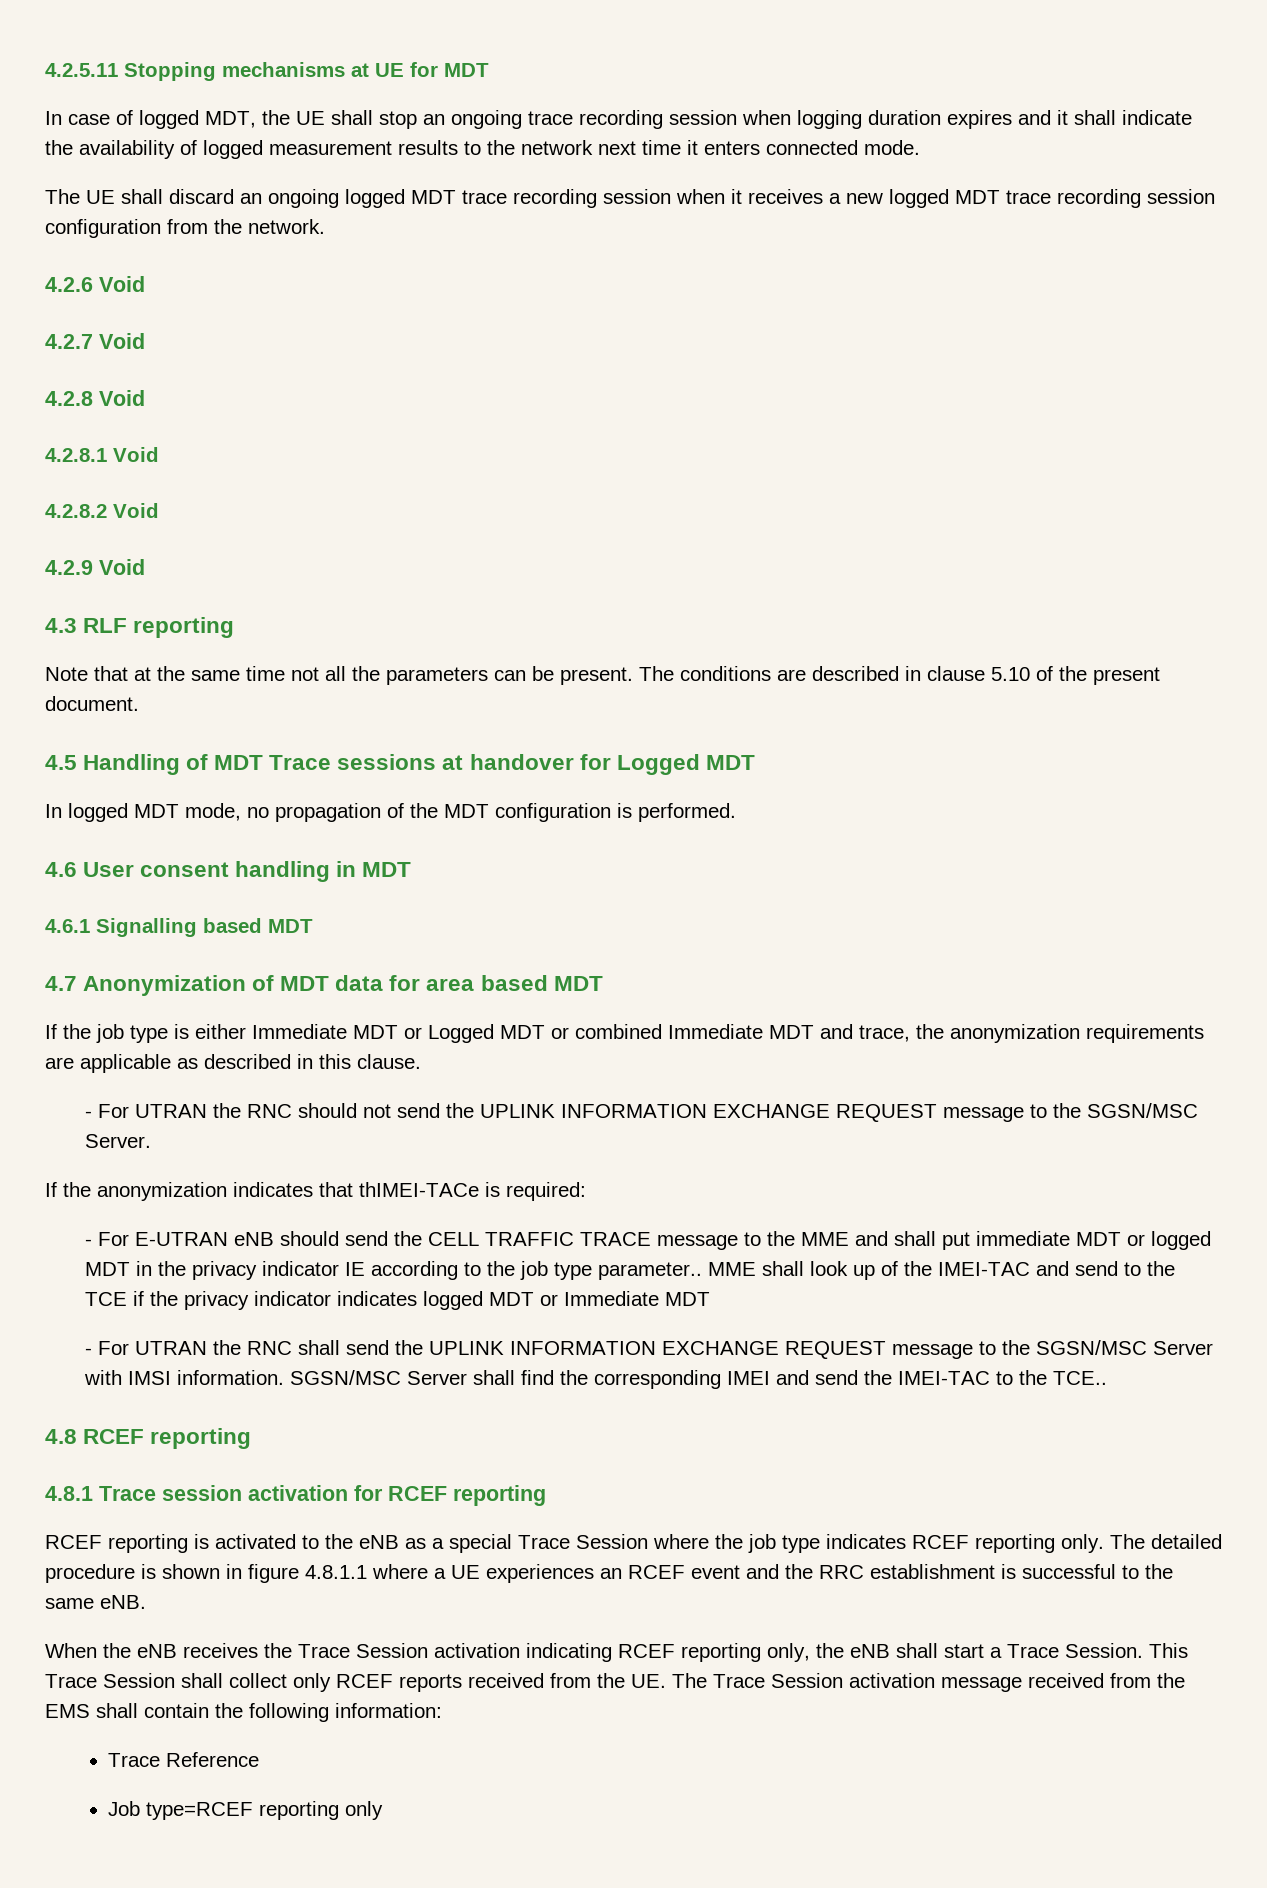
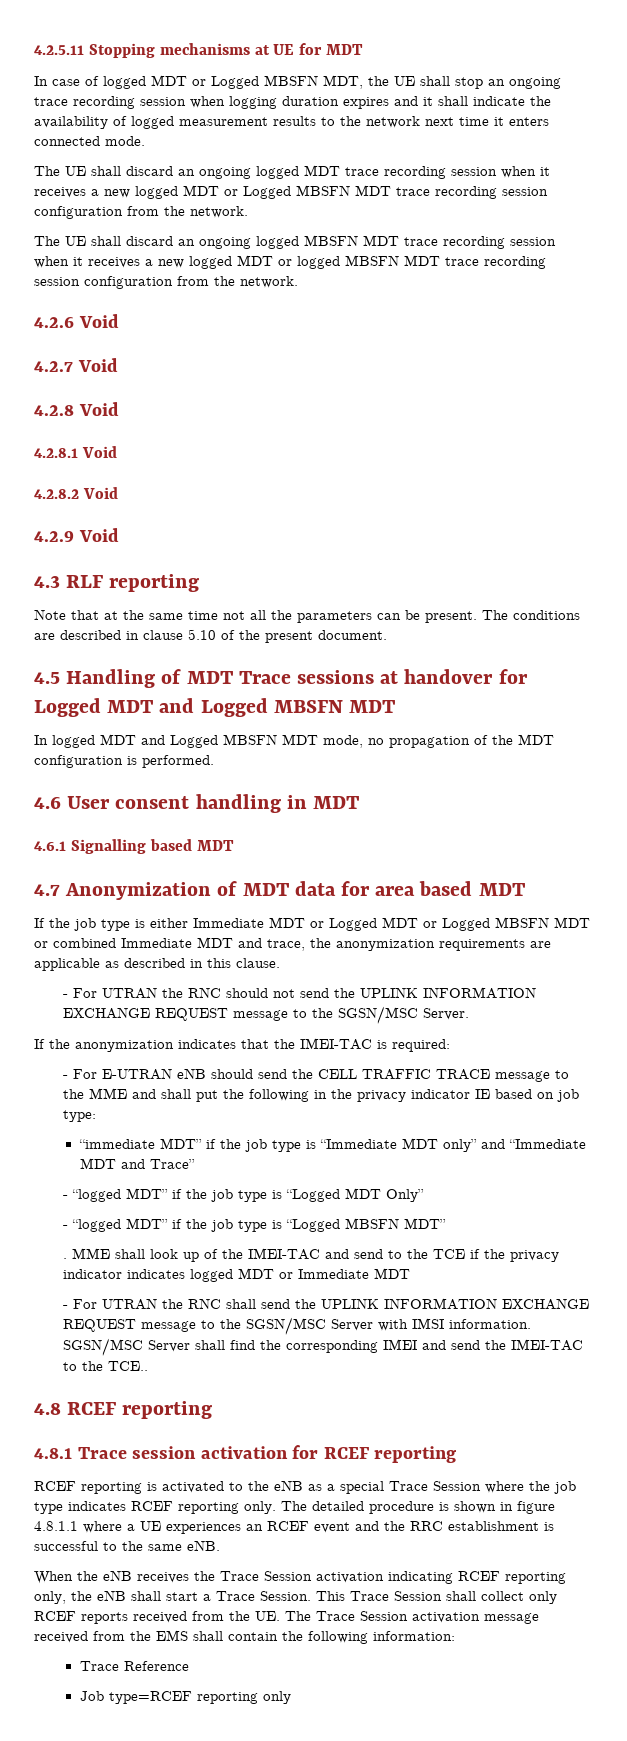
(199, 119) none -> [151,75,318,89] MDT or Logged MBSFN
(1000, 197) none -> [224,185,548,199] [34,206,248,219] [34,235,556,249] [34,255,440,269] or Logged MBSFN MDT trace recording session configuration from the network. // The UE shall discard an ongoing logged MBSFN MDT trace recording session when it receives a new logged MDT or logged MBSFN MDT
(755, 762) none -> [159,698,397,717] and Logged MBSFN MDT
(179, 811) none -> [141,734,318,748] and Logged MBSFN MDT
(569, 1033) none -> [442,917,590,931] [34,941,48,948] Logged MBSFN MDT or
[359,1182,479,1197] thIMEI-TACe -> [274,1038,372,1050] the IMEI-TAC
[976,1231,1212,1250] [85,1262,131,1276] immediate MDT or logged MDT -> [223,1089,310,1102] the following
[371,1261,703,1280] according to the job type parameter.. -> [495,1089,580,1102] [63,1110,97,1122] [78,1138,586,1152] [79,1158,195,1169] [63,1188,425,1202] [63,1218,447,1232] [63,1258,68,1259] based on job type: // “immediate MDT” if the job type is “Immediate MDT only” and “Immediate MDT and Trace” // - “logged MDT” if the job type is “Logged MDT Only” // - “logged MDT” if the job type is “Logged MBSFN MDT” // .

